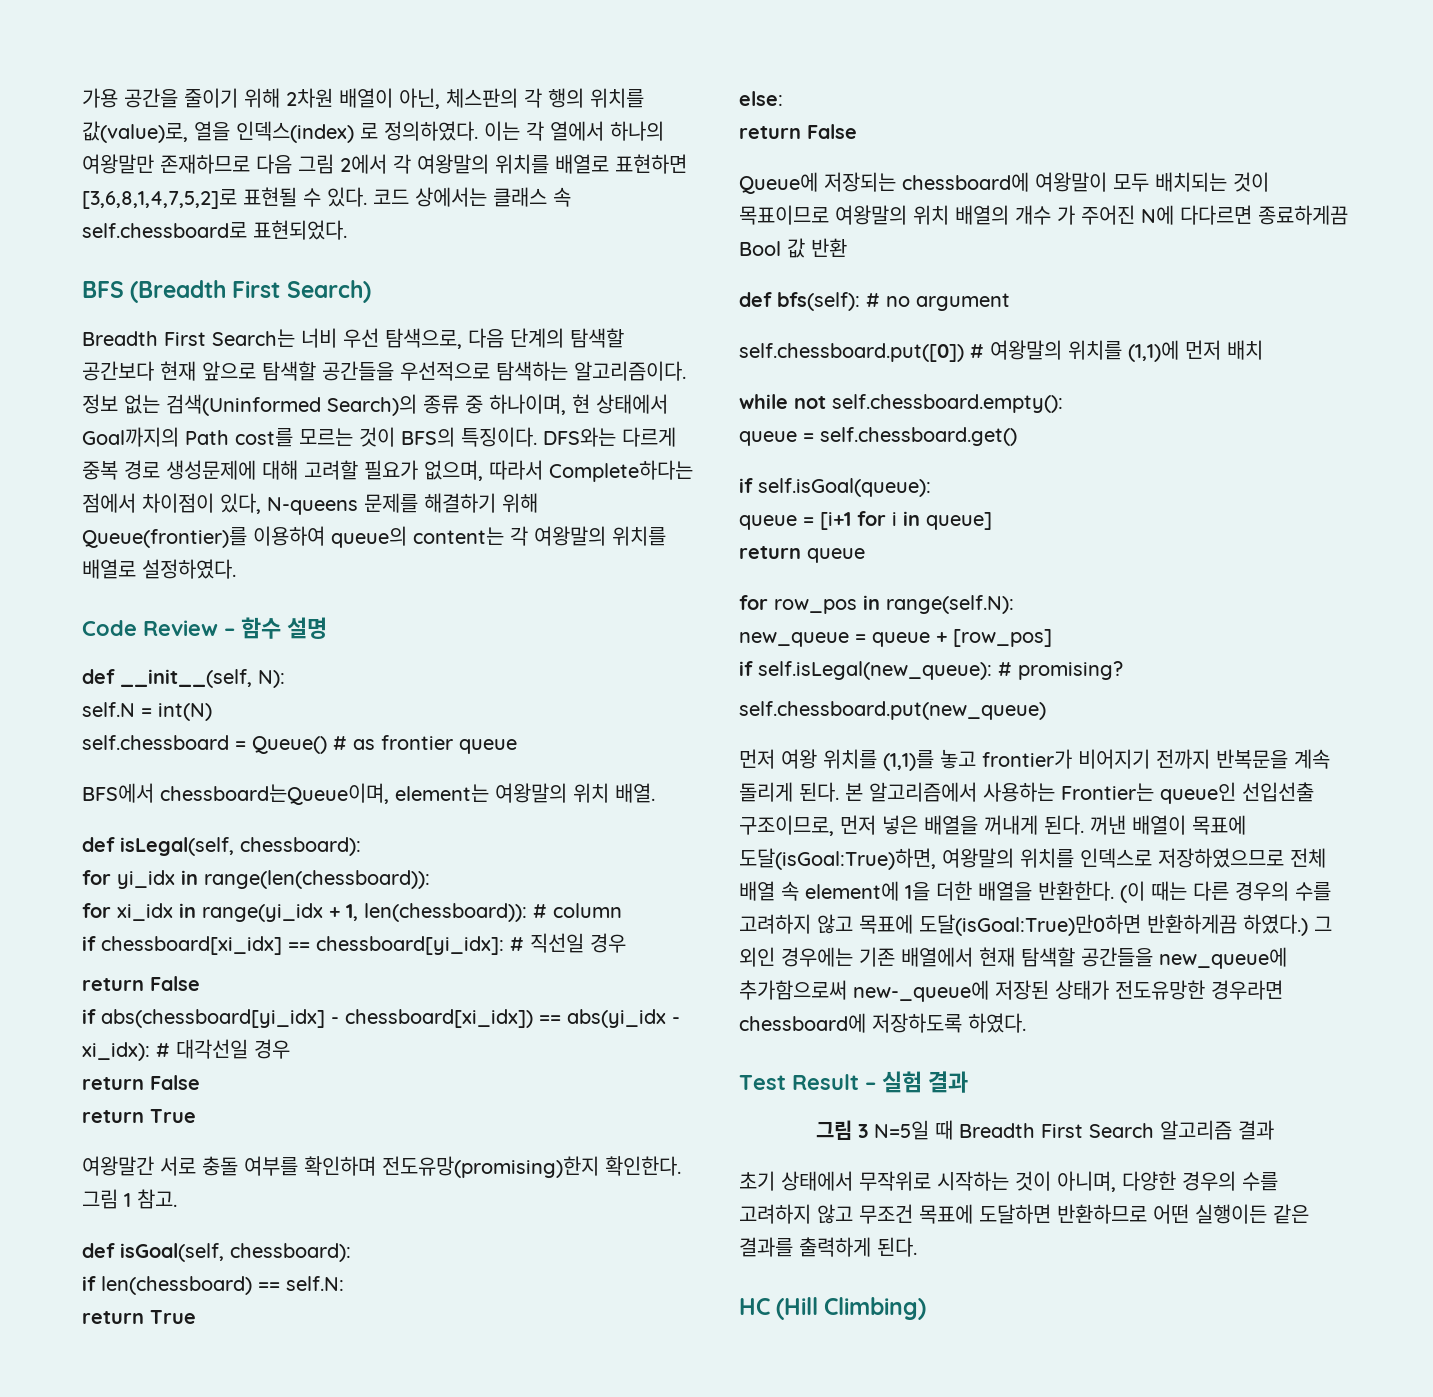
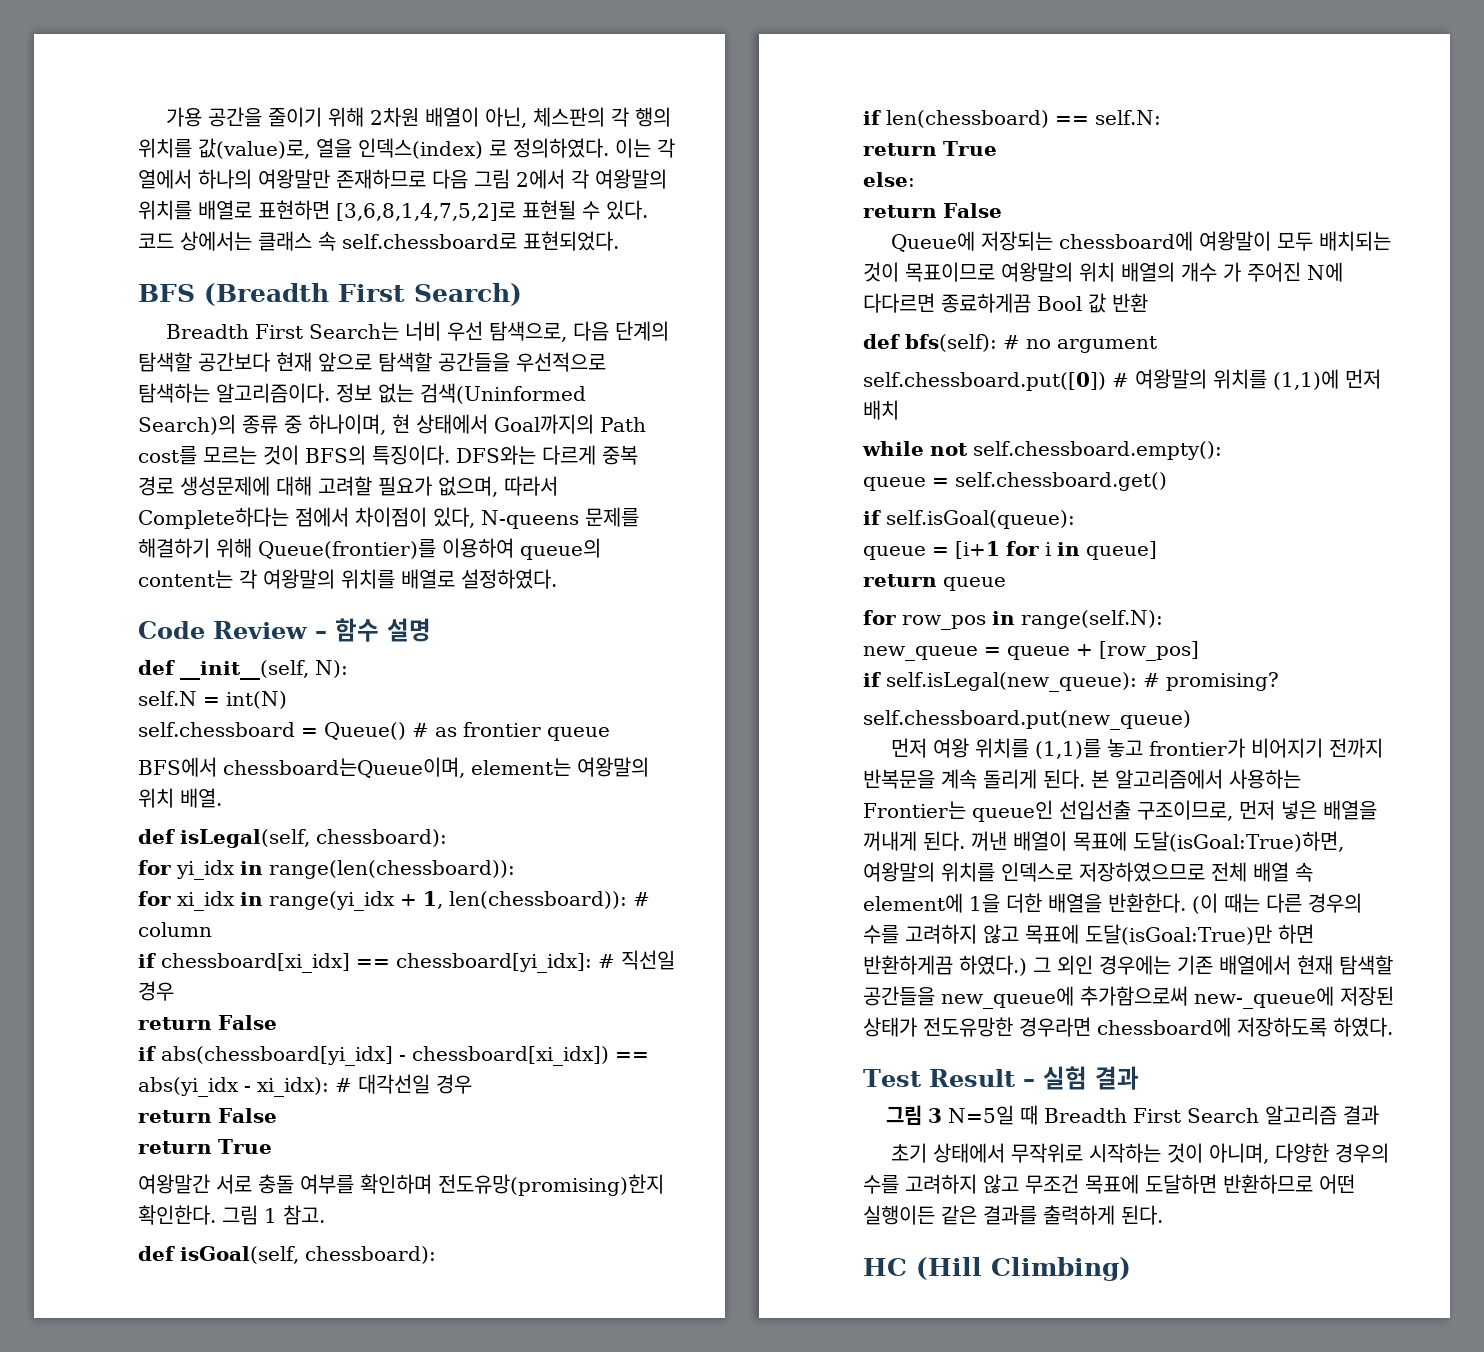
[919,914,1141,936] 도달(isGoal:True)만0하면 -> [1085,924,1314,945] 도달(isGoal:True)만 하면

